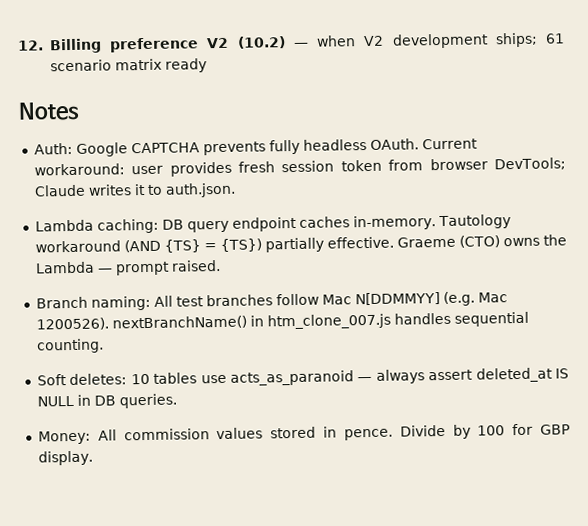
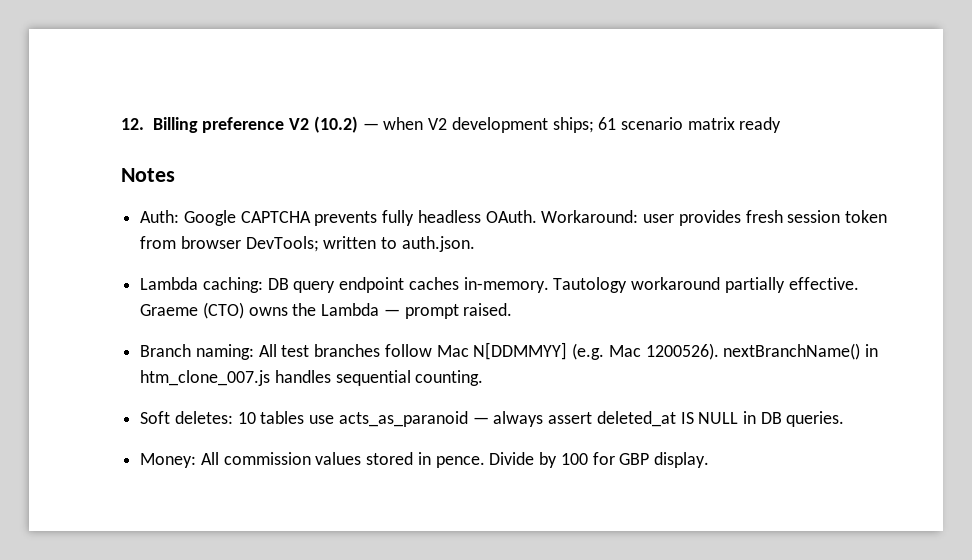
[421,138,478,150] [33,163,125,176] Current workaround: -> [541,210,639,223] Workaround:
[33,183,146,197] Claude writes it -> [323,236,377,249] written
[123,238,262,253] (AND {TS} = {TS}) -> (721, 283) none

